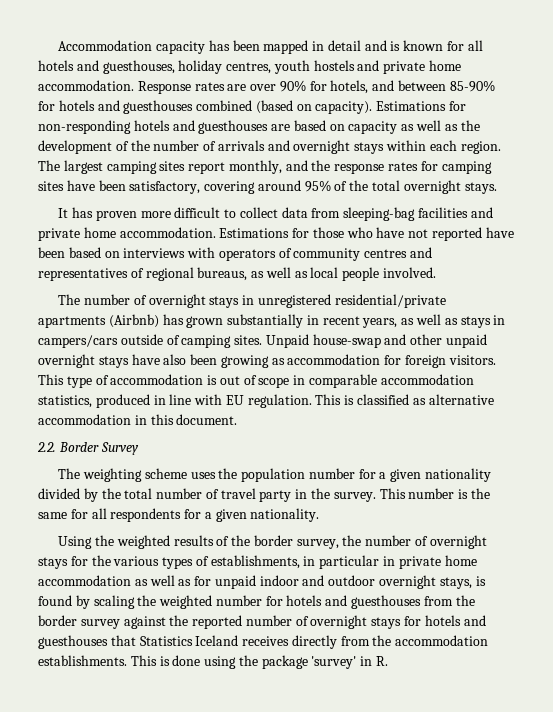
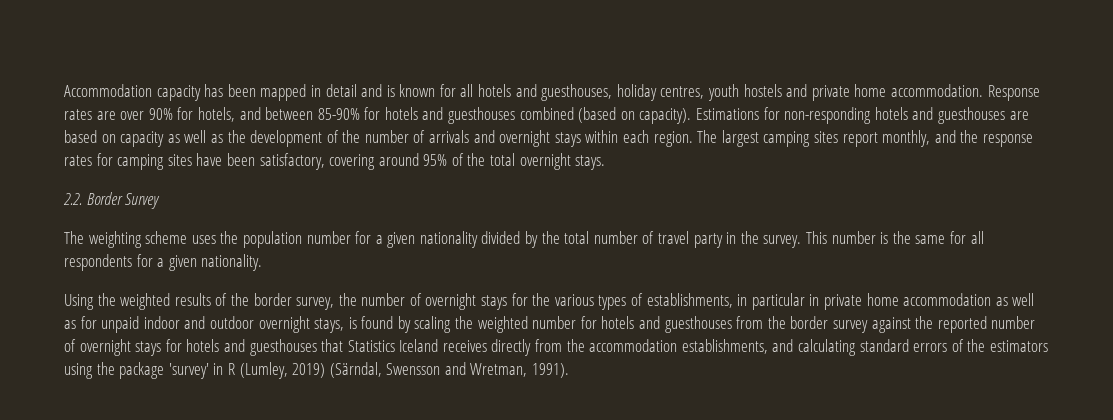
[58,207,493,221] [38,227,514,241] [38,247,433,261] [38,267,437,281] [58,294,446,308] [38,314,506,328] [38,334,488,348] [38,354,496,368] [38,374,474,388] [38,394,494,408] [38,414,238,425] // It has proven more difficult to collect data from sleeping-bag facilities and private home accommodation. Estimations for those who have not reported have been based on interviews with operators of community centres and representatives of regional bureaus, as well as local people involved. // The number of overnight stays in unregistered residential/private apartments (Airbnb) has grown substantially in recent years, as well as stays in campers/cars outside of camping sites. Unpaid house-swap and other unpaid overnight stays have also been growing as accommodation for foreign visitors. This type of accommodation is out of scope in comparable accommodation statistics, produced in line with EU regulation. This is classified as alternative accommodation in this document. -> (606, 162) none
[38,655,201,666] establishments. This is done -> [681,339,1048,356] establishments, and calculating standard errors of the estimators
[376,656,389,666] R. -> [227,362,570,379] R (Lumley, 2019) (Särndal, Swensson and Wretman, 1991).

